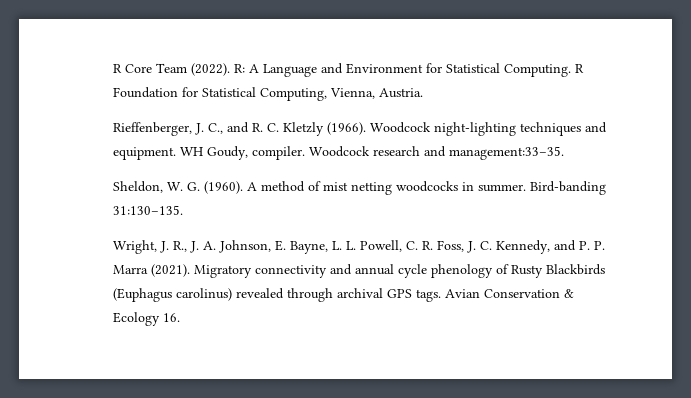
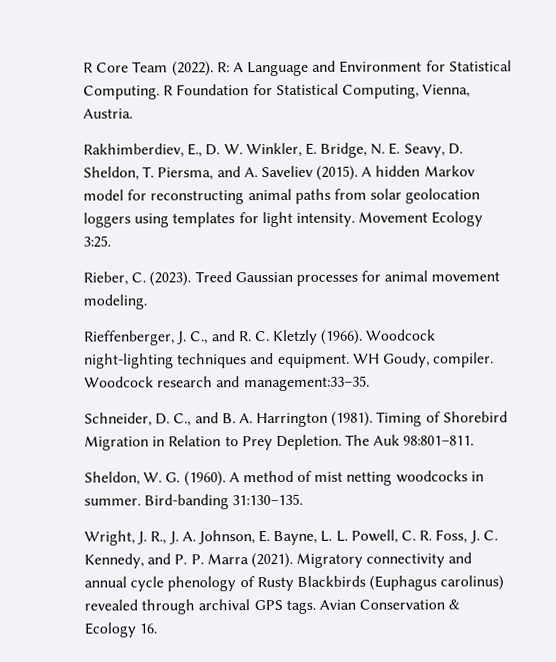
(424, 93) none -> [82,142,463,158] [82,165,475,181] [82,188,481,205] [82,211,484,228] [82,235,111,248] [82,270,501,287] [82,294,147,310] // Rakhimberdiev, E., D. W. Winkler, E. Bridge, N. E. Seavy, D. Sheldon, T. Piersma, and A. Saveliev (2015). A hidden Markov model for reconstructing animal paths from solar geolocation loggers using templates for light intensity. Movement Ecology 3:25. // Rieber, C. (2023). Treed Gaussian processes for animal movement modeling.
(565, 153) none -> [83,411,508,428] [83,434,475,451] // Schneider, D. C., and B. A. Harrington (1981). Timing of Shorebird Migration in Relation to Prey Depletion. The Auk 98:801–811.

